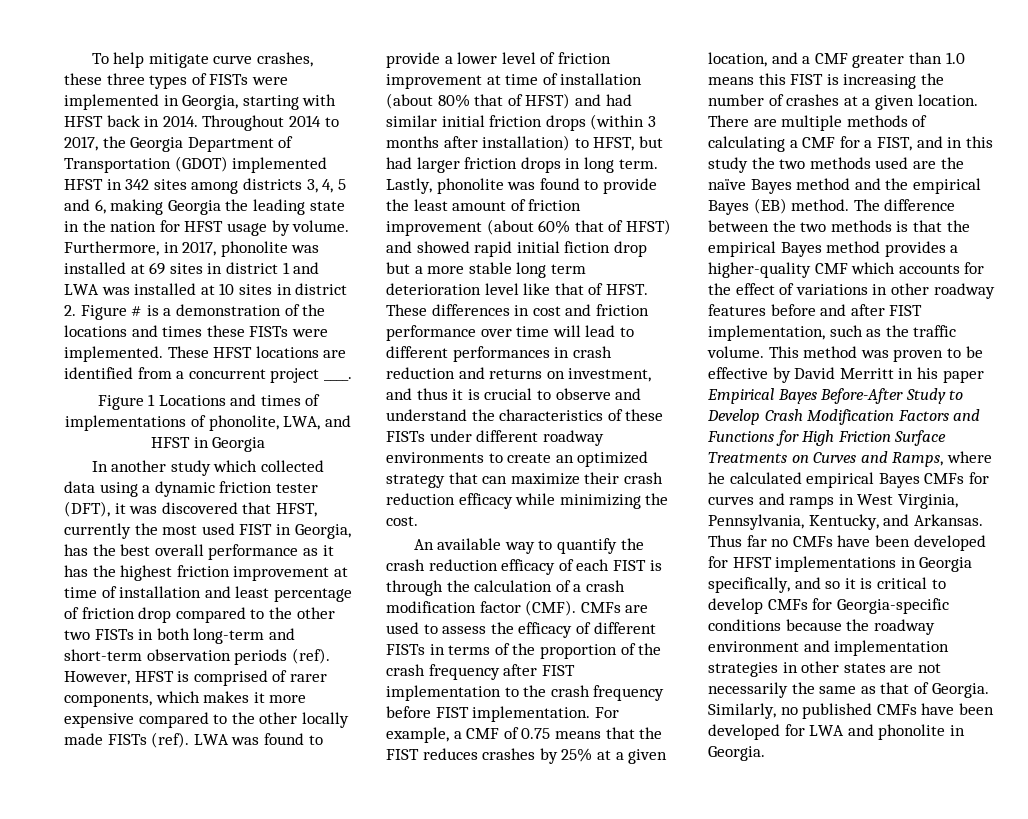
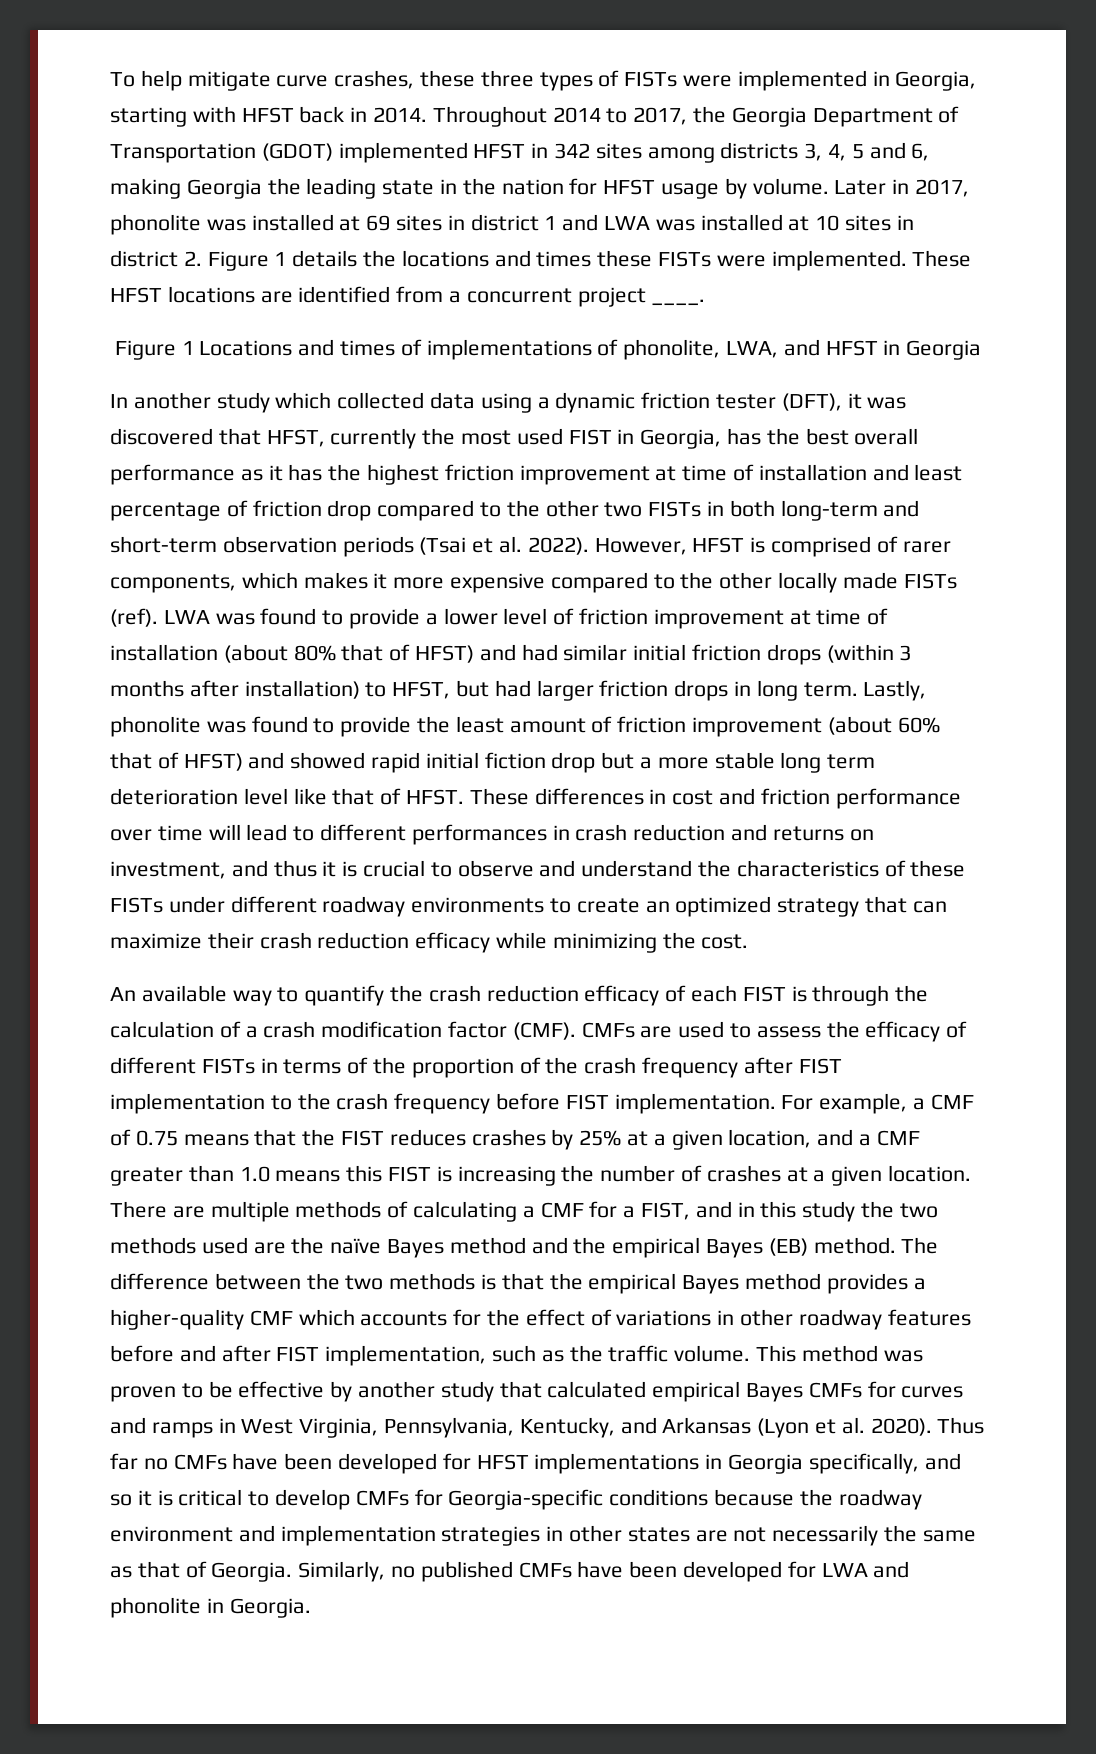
[64,241,159,256] Furthermore, -> [834,180,887,195] Later
[131,304,300,316] # is a demonstration of -> [274,250,358,267] 1 details
[291,648,330,664] (ref). -> [419,536,589,555] (Tsai et al. 2022).
[794,367,984,383] [707,388,964,404] [707,409,981,425] [707,430,947,446] [708,451,992,467] [708,472,725,484] David Merritt in his paper Empirical Bayes Before-After Study to Develop Crash Modification Factors and Functions for High Friction Surface Treatments on Curves and Ramps, where he -> [358,1381,542,1402] another study that
[913,514,983,526] Arkansas. -> [662,1417,932,1438] Arkansas (Lyon et al. 2020).

